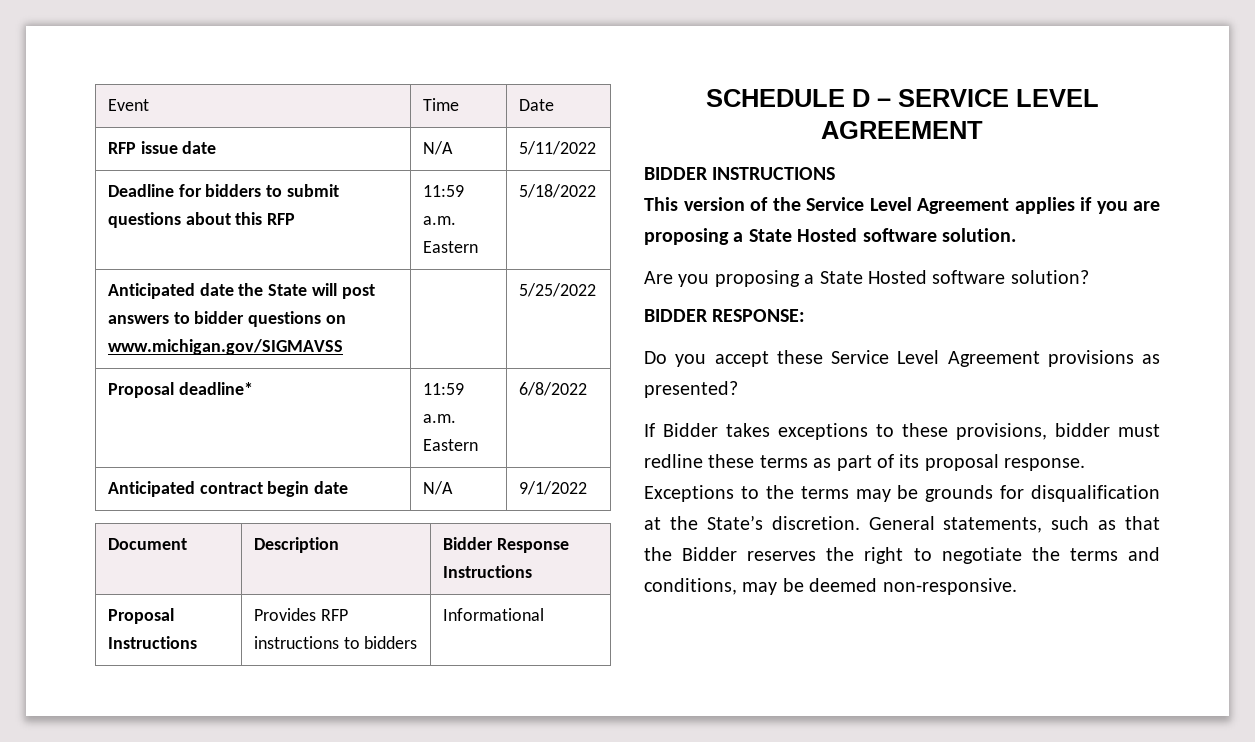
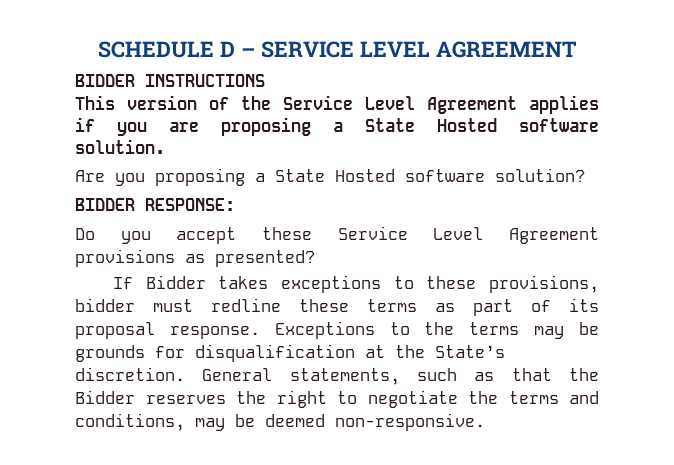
[107,99,149,111] [422,98,459,111] [518,99,554,111] [107,141,217,154] [422,141,453,155] [518,141,596,155] [107,184,340,197] [107,212,296,228] [422,185,464,197] [422,216,456,225] [422,241,478,253] [518,184,596,198] [107,283,376,299] [107,311,347,327] [107,339,343,355] [518,283,596,297] [107,382,253,398] [422,383,464,395] [422,414,456,423] [422,439,478,451] [518,382,587,396] [107,481,349,497] [422,481,453,495] [518,481,587,495] [107,538,187,550] [253,537,339,553] [442,537,569,553] [442,565,532,578] [107,608,174,624] [107,636,197,649] [253,608,348,621] [253,636,418,649] [442,608,544,621] Event | Time | Date // RFP issue date | N/A | 5/11/2022 // Deadline for bidders to submit questions about this RFP | 11:59 a.m. Eastern | 5/18/2022 // Anticipated date the State will post answers to bidder questions on www.michigan.gov/SIGMAVSS | | 5/25/2022 // Proposal deadline* | 11:59 a.m. Eastern | 6/8/2022 // Anticipated contract begin date | N/A | 9/1/2022 // Document | Description | Bidder Response Instructions // Proposal Instructions | Provides RFP instructions to bidders | Informational // -> (98, 49) none

